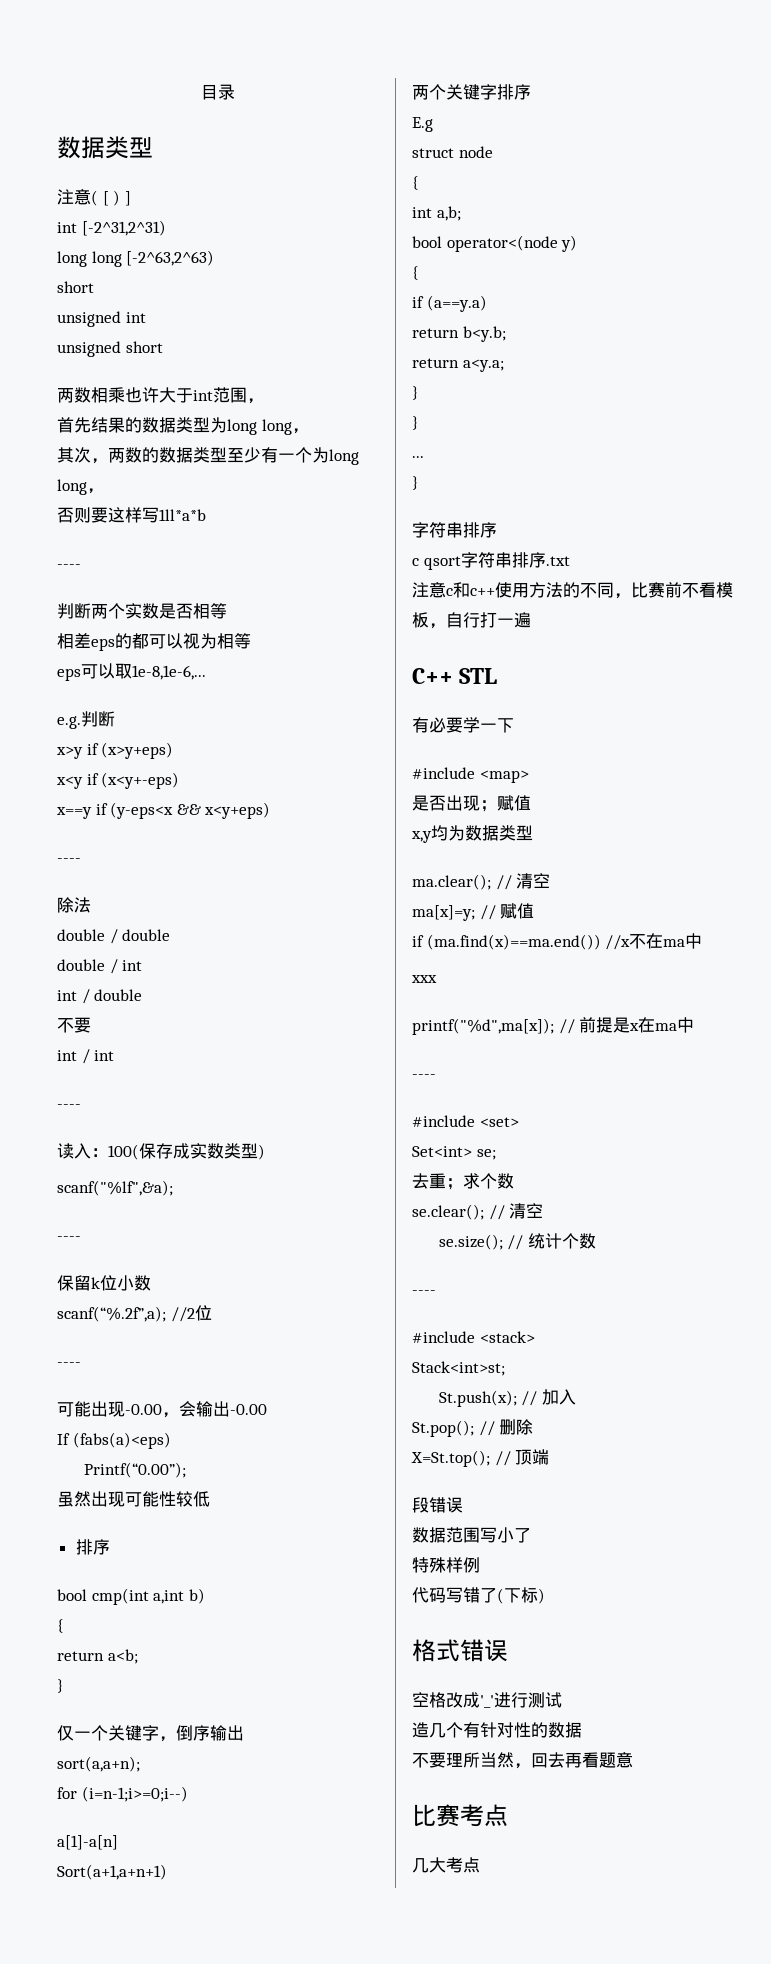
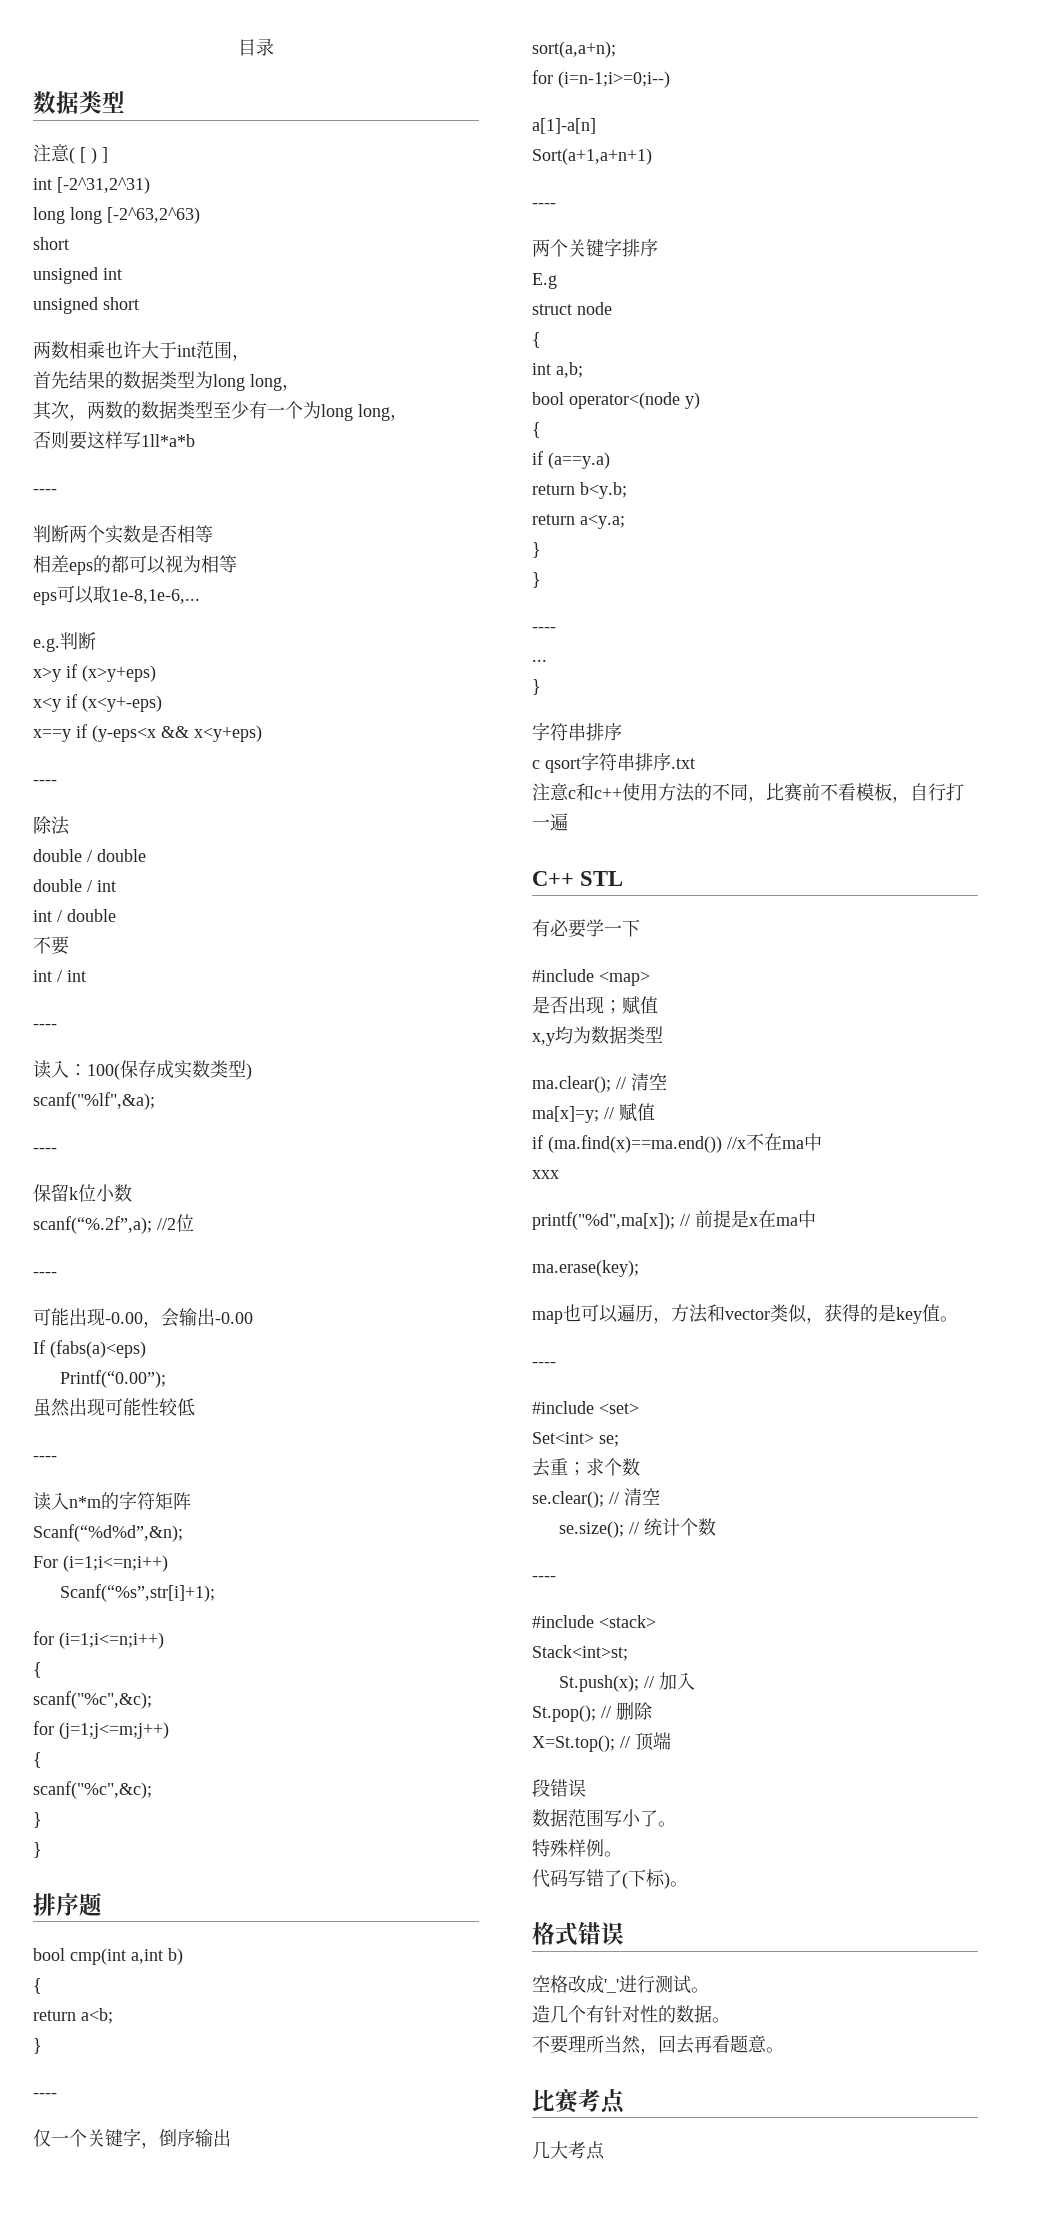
[75,1539,110,1555] // 排序 -> [33,1456,57,1461] [33,1491,191,1511] [33,1524,183,1542] [33,1555,168,1572] [60,1584,216,1602] [33,1631,164,1649] [33,1662,42,1678] [33,1691,152,1709] [33,1721,169,1739] [33,1752,42,1768] [33,1781,152,1799] [33,1812,42,1828] [33,1842,42,1858] [33,1892,102,1916] // ---- // 读入n*m的字符矩阵 // Scanf(“%d%d”,&n); // For (i=1;i<=n;i++) // Scanf(“%s”,str[i]+1); // for (i=1;i<=n;i++) // { // scanf("%c",&c); // for (j=1;j<=m;j++) // { // scanf("%c",&c); // } // } // 排序题
(64, 1686) none -> [33,2093,57,2098] // ----
(167, 1872) none -> [532,203,556,208] // ----
(419, 423) none -> [532,627,556,632] // ----
(695, 1025) none -> [532,1260,639,1277] [532,1304,958,1324] // ma.erase(key); // map也可以遍历，方法和vector类似，获得的是key值。
(531, 1535) none -> [658,1821,676,1827] 。
(480, 1565) none -> [604,1851,622,1857] 。
(545, 1596) none -> [670,1881,688,1887] 。
(562, 1700) none -> [691,1987,709,1993] 。
(582, 1730) none -> [712,2017,730,2023] 。
(633, 1760) none -> [766,2047,784,2053] 。

